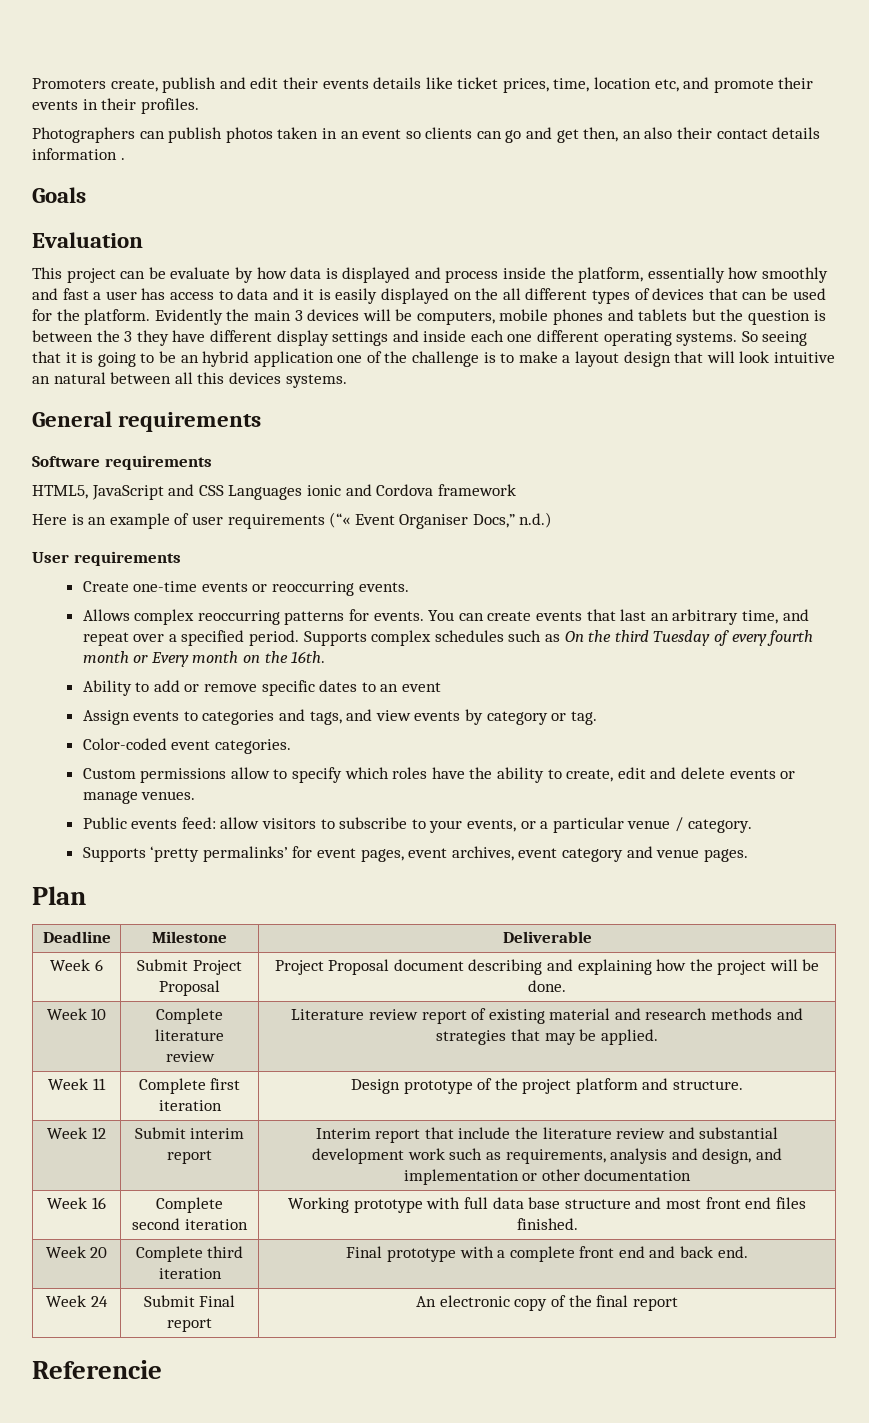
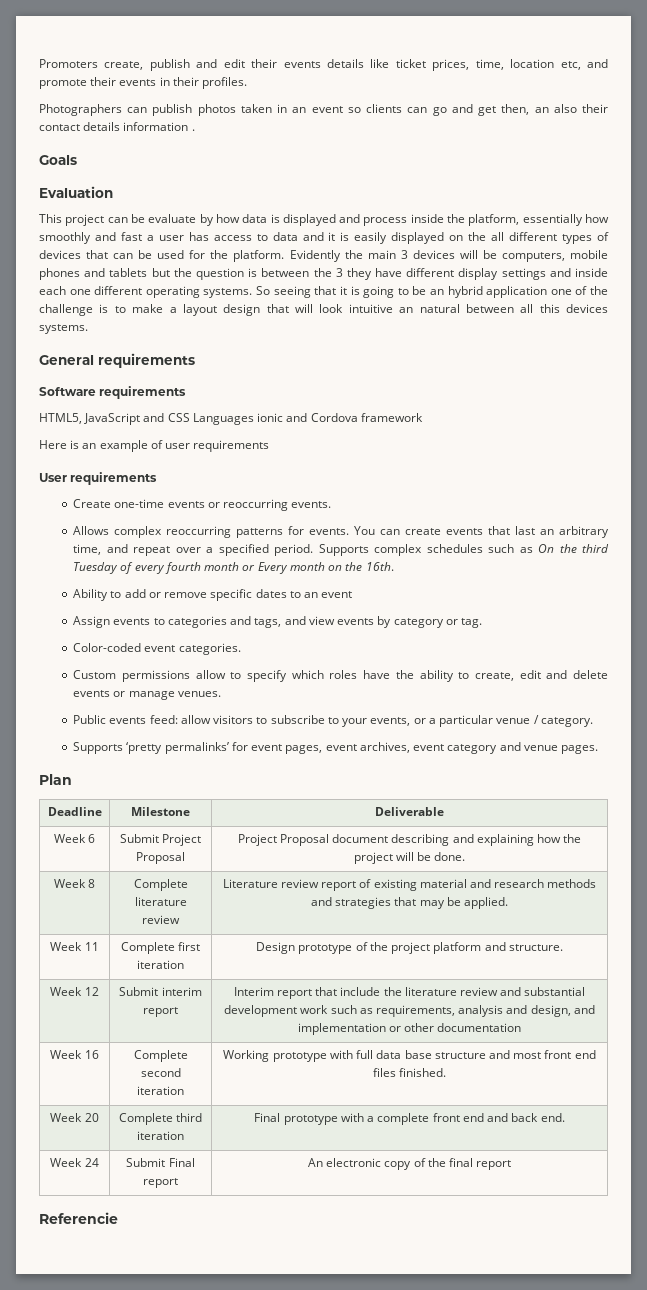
[329,512,553,529] (“« Event Organiser Docs,” n.d.) -> (270, 446) none
[91,1008,107,1020] 10 -> [88,879,96,888] 8

